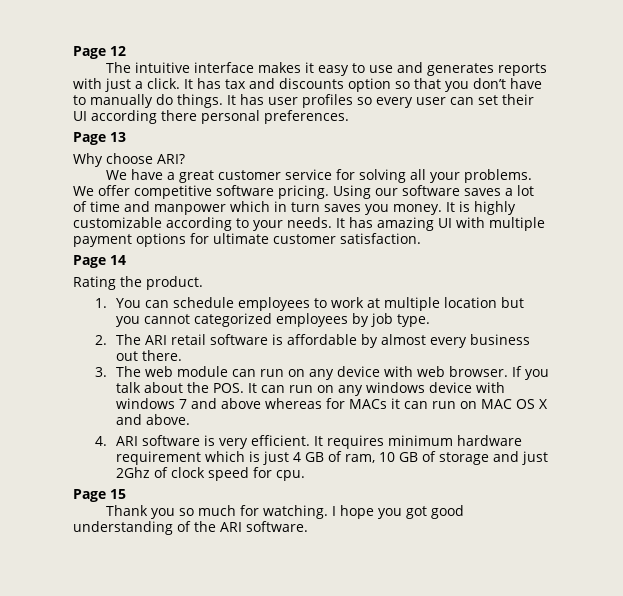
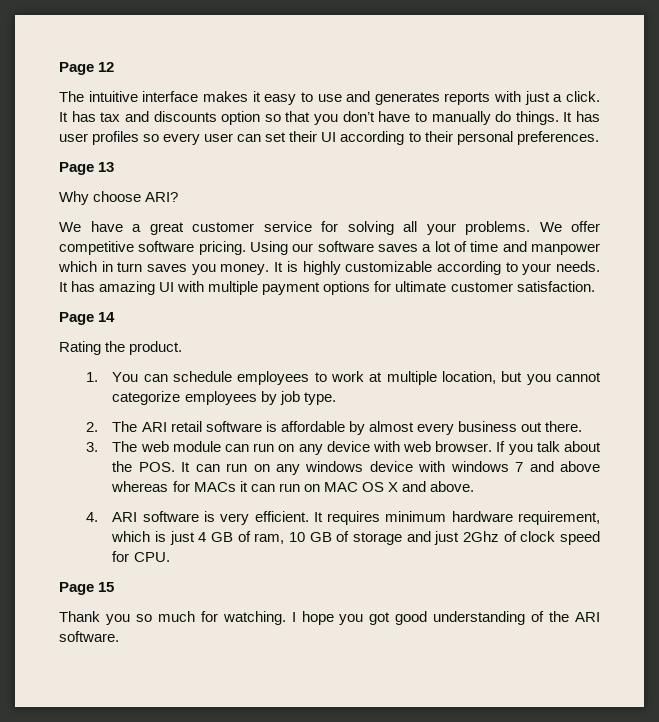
[161,110,197,121] there -> [408,131,453,142] to their
[444,297,498,308] location -> [442,371,497,384] location,
[194,313,273,327] categorized -> [112,391,181,405] categorize
[116,451,202,465] requirement -> [518,511,600,525] requirement,
[276,470,306,481] cpu. -> [133,552,170,562] CPU.

